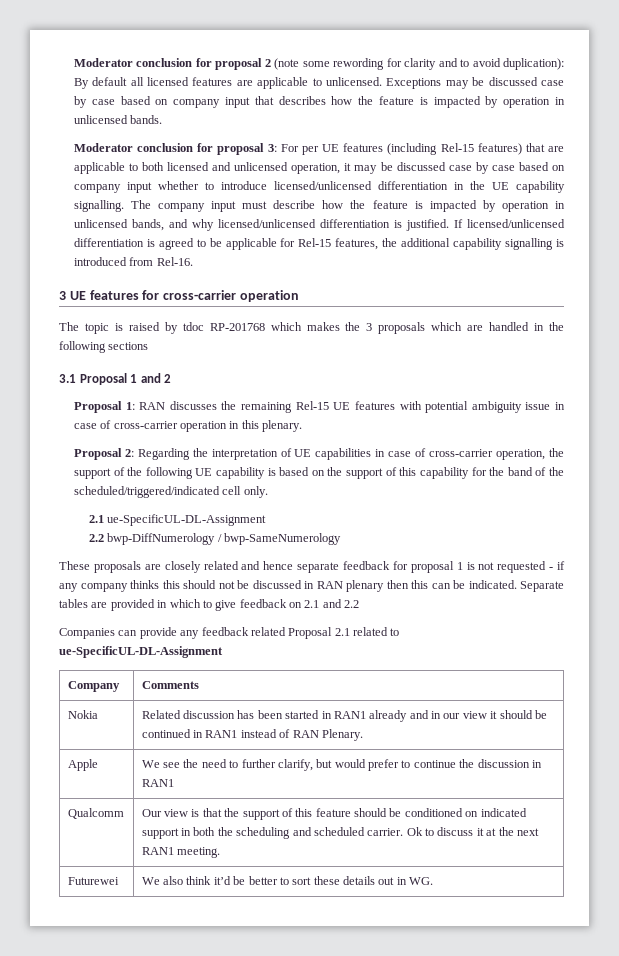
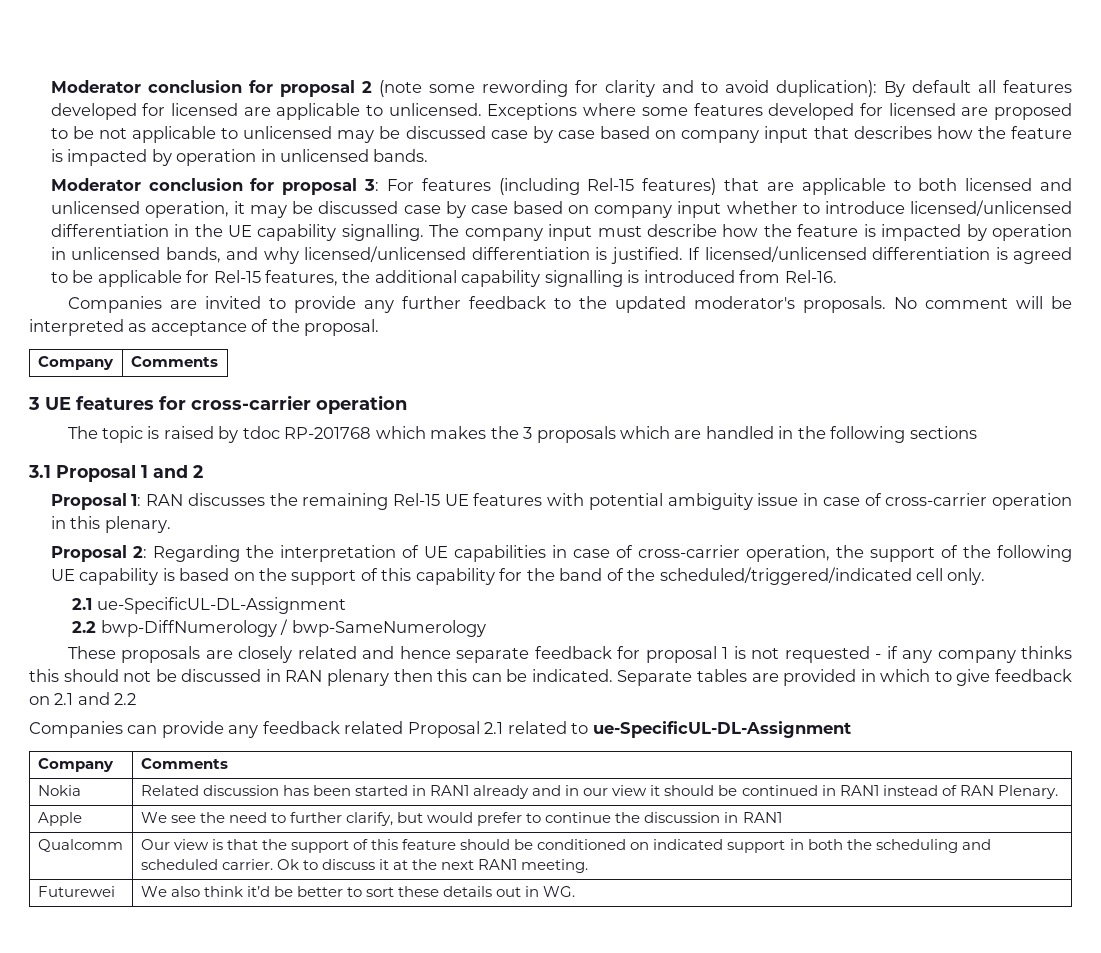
[147,77,233,86] licensed features -> [1003,80,1072,93] [50,103,239,120] features developed for licensed
(442, 83) none -> [583,103,1072,120] [50,126,333,143] where some features developed for licensed are proposed to be not applicable to unlicensed
[301,144,340,155] per UE -> (414, 185) none
(193, 261) none -> [67,296,1073,313] [29,319,380,336] [37,356,114,370] [130,356,218,367] // Companies are invited to provide any further feedback to the updated moderator's proposals. No comment will be interpreted as acceptance of the proposal. // Company | Comments

